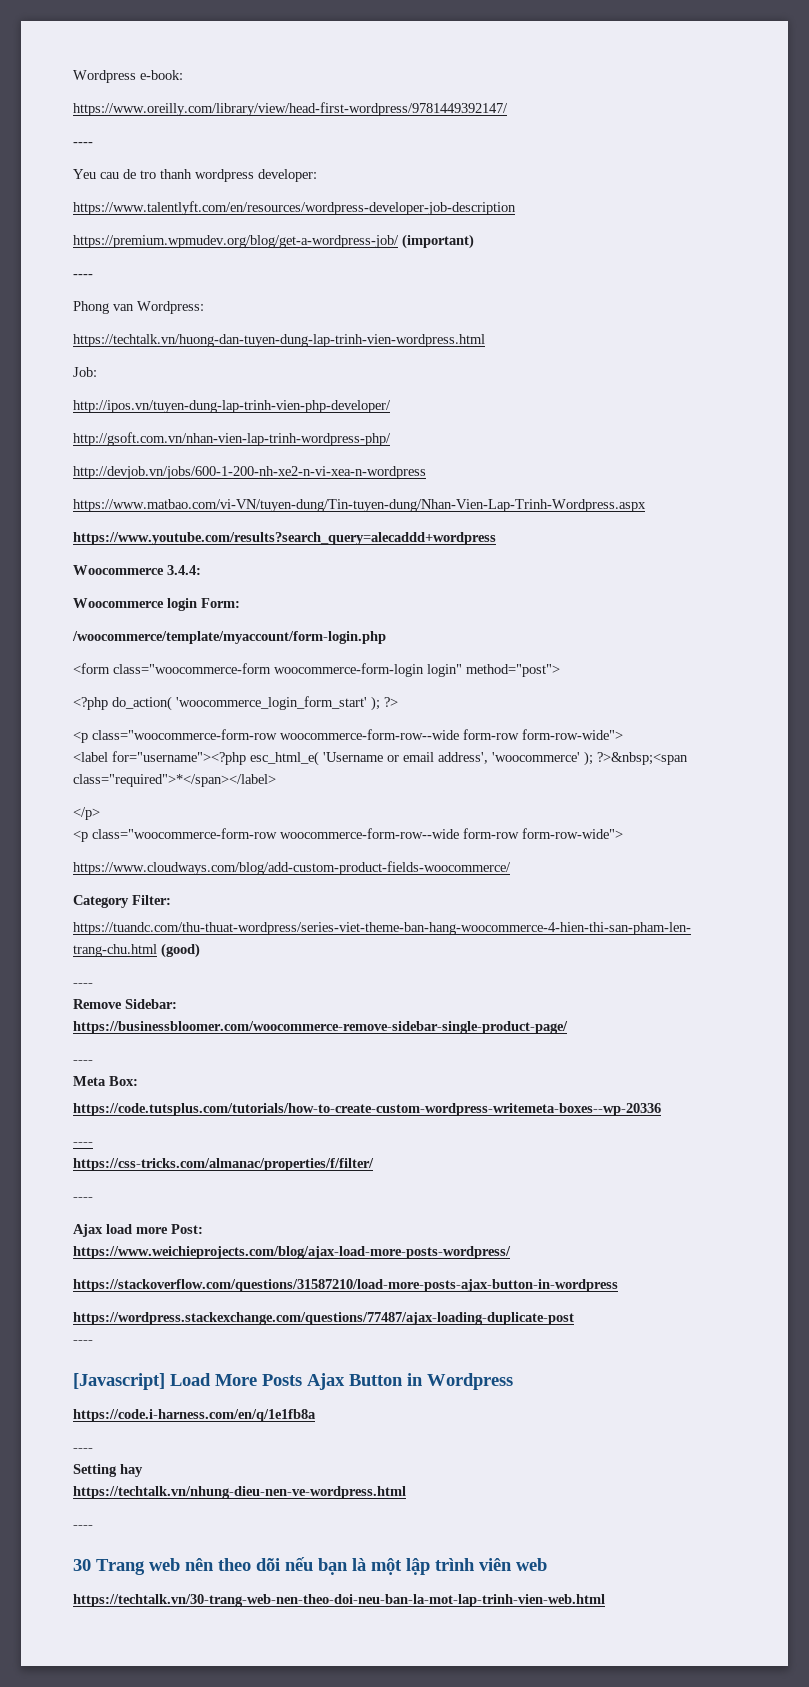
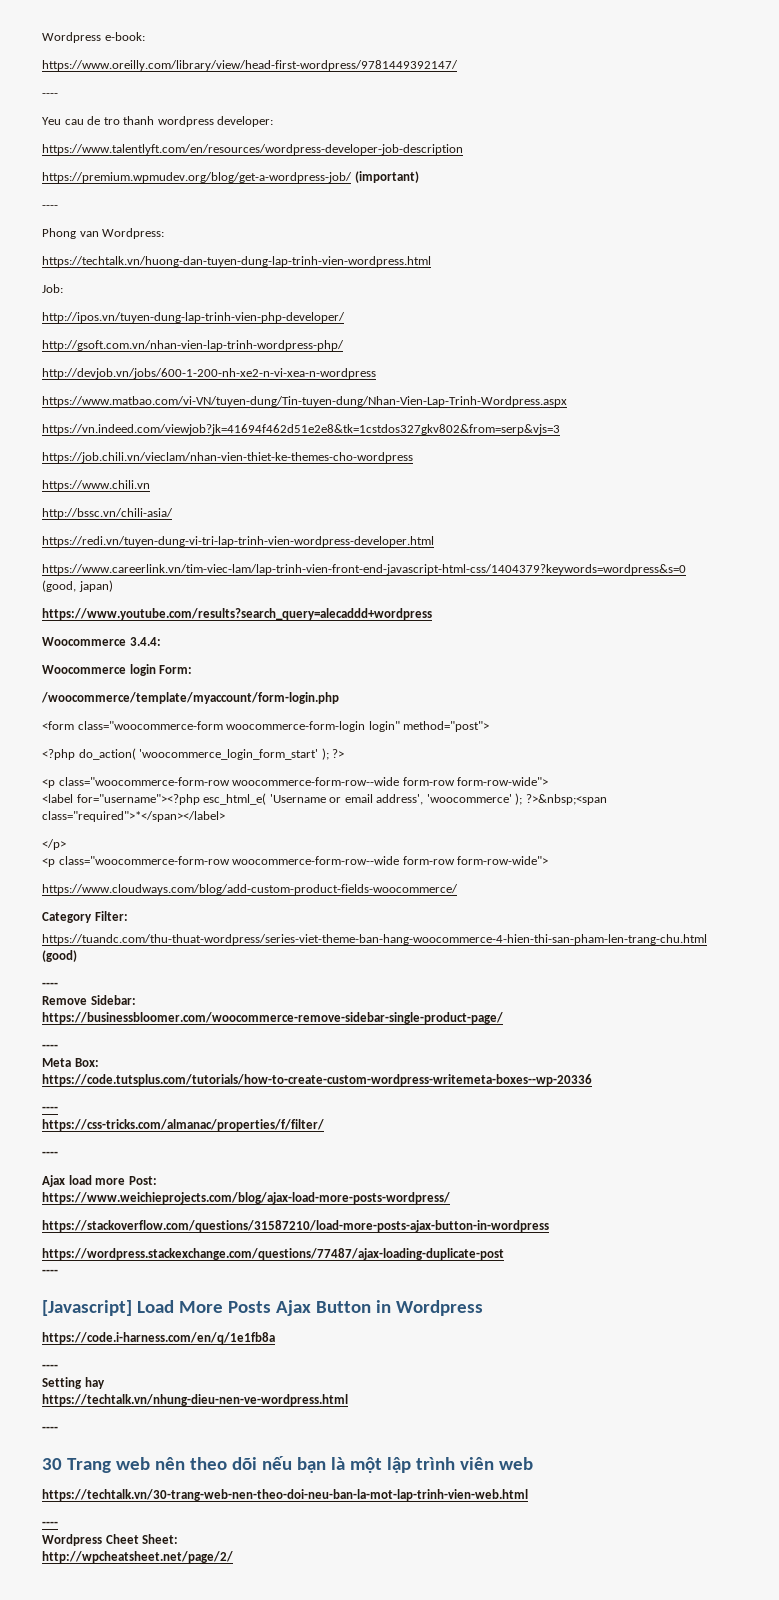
(646, 505) none -> [42,424,560,435] [42,452,413,463] [42,480,150,491] [42,508,173,519] [42,536,434,547] [42,564,686,575] [42,580,113,592] // https://vn.indeed.com/viewjob?jk=41694f462d51e2e8&tk=1cstdos327gkv802&from=serp&vjs=3 // https://job.chili.vn/vieclam/nhan-vien-thiet-ke-themes-cho-wordpress // https://www.chili.vn // http://bssc.vn/chili-asia/ // https://redi.vn/tuyen-dung-vi-tri-lap-trinh-vien-wordpress-developer.html // https://www.careerlink.vn/tim-viec-lam/lap-trinh-vien-front-end-javascript-html-css/1404379?keywords=wordpress&s=0 (good, japan)
(605, 1600) none -> [42,1521,58,1527] [42,1534,179,1546] [42,1551,233,1563] // ---- // Wordpress Cheet Sheet: // http://wpcheatsheet.net/page/2/

